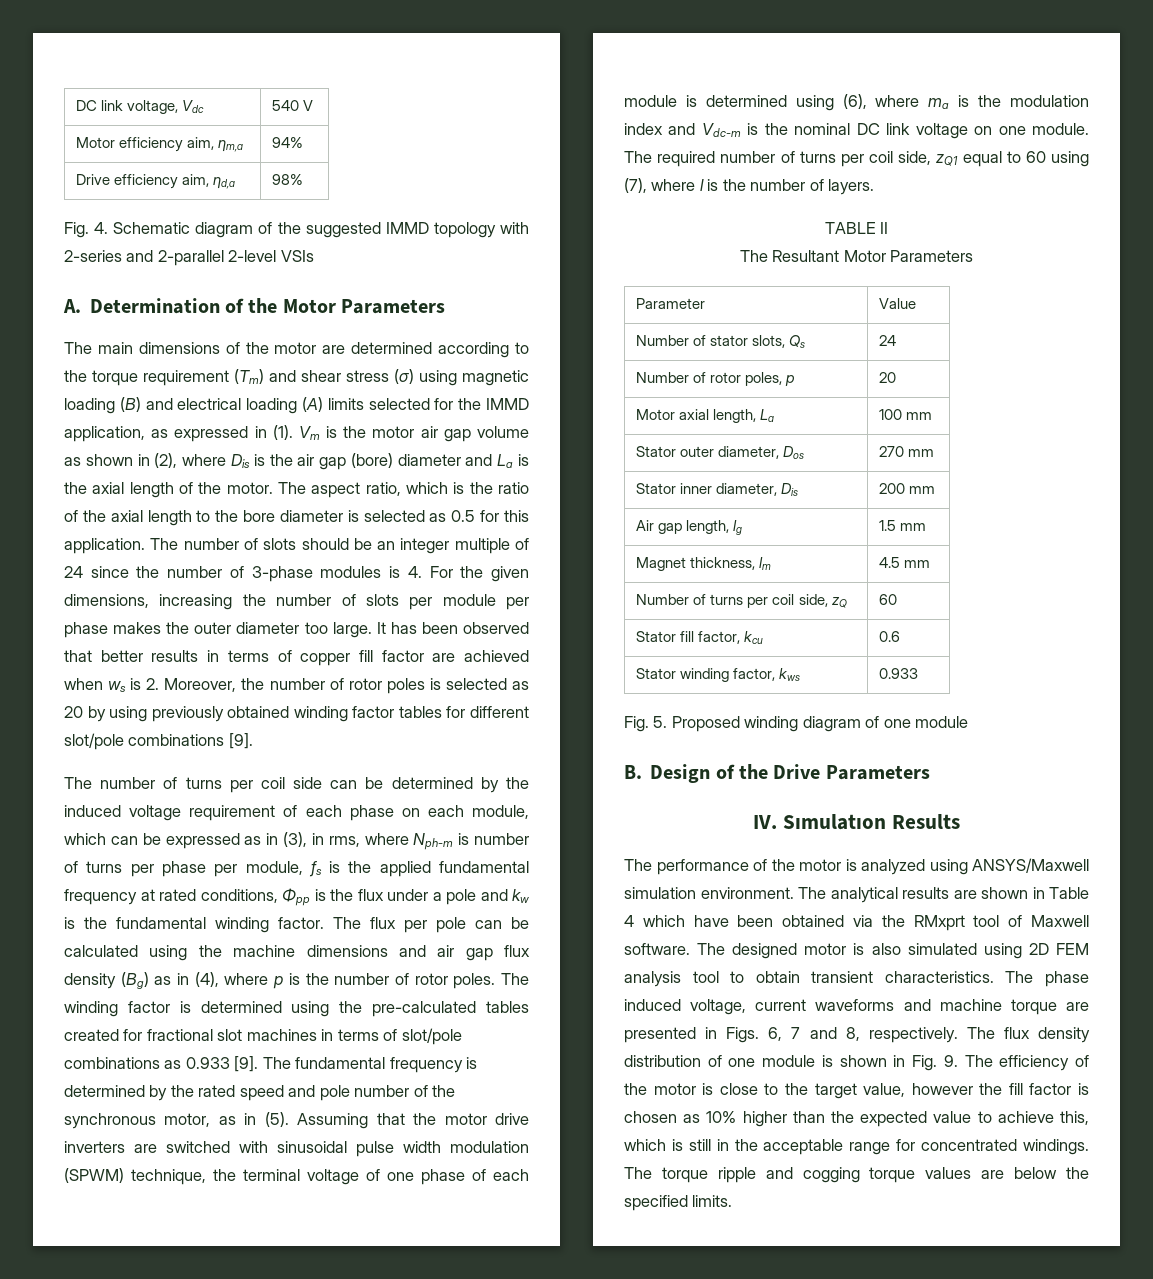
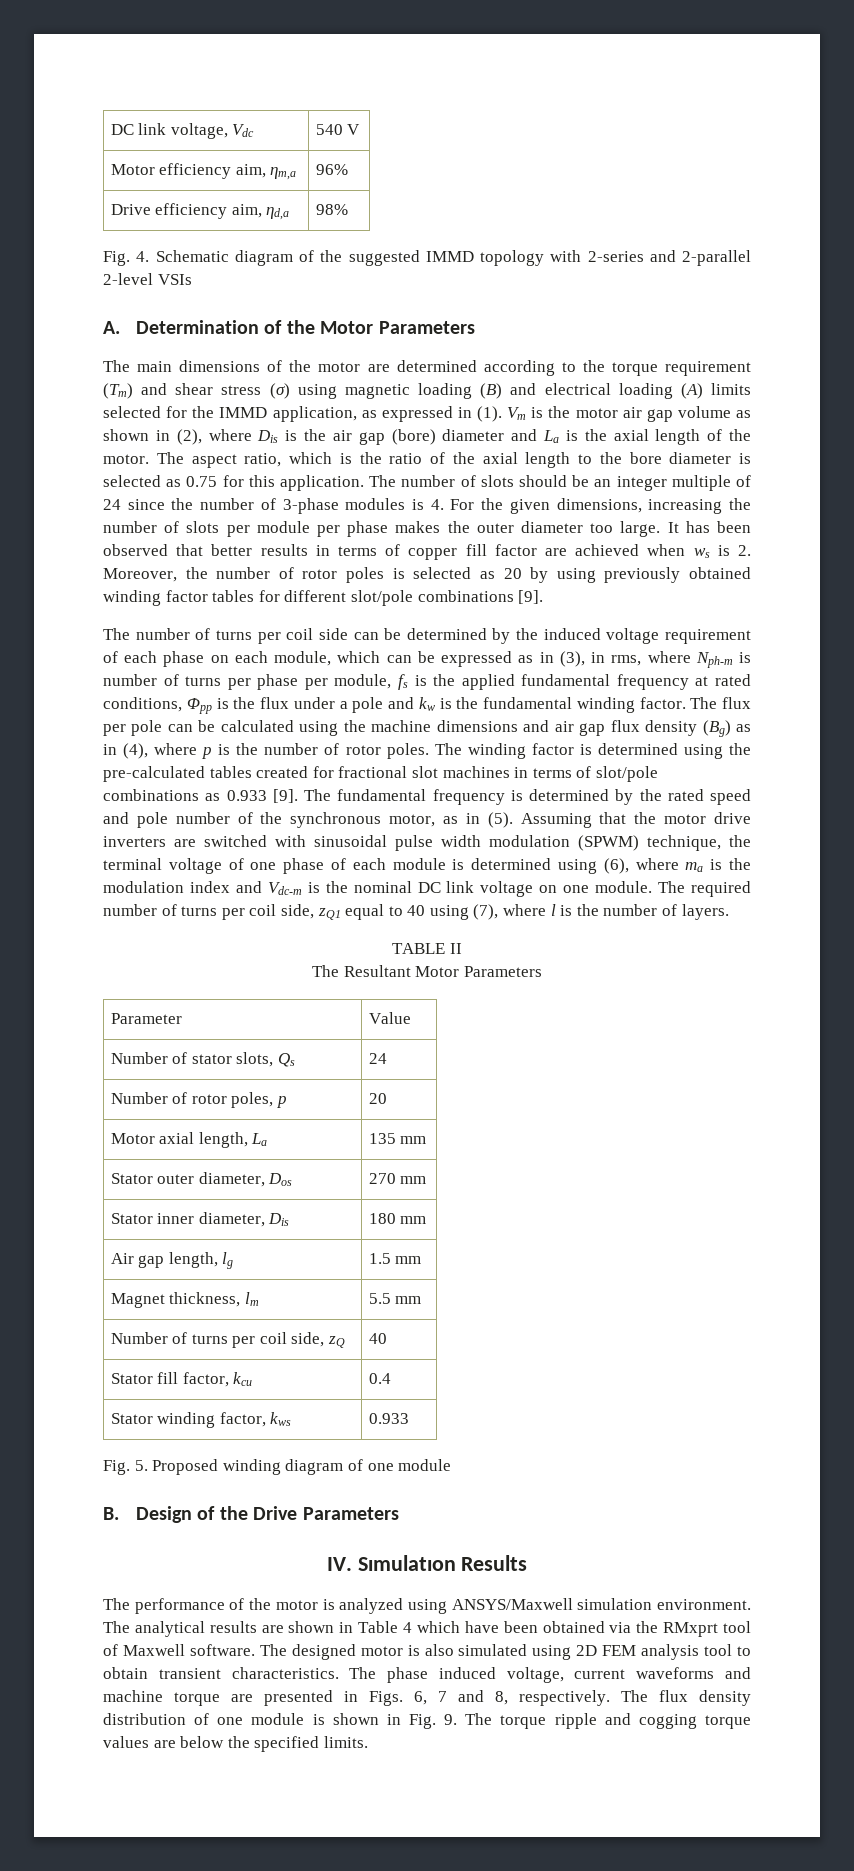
[272,137,304,148] 94% -> [315,164,348,175] 96%
[451,510,476,522] 0.5 -> [186,476,218,487] 0.75
[1025,151,1046,163] 60 -> [407,905,426,916] 40
[879,409,903,420] 100 -> [368,1133,396,1144] 135
[879,483,906,494] 200 -> [368,1213,396,1224] 180
[879,557,901,568] 4.5 -> [368,1293,391,1304] 5.5
[879,594,898,605] 60 -> [368,1333,387,1344] 40
[879,631,901,642] 0.6 -> [368,1373,391,1384] 0.4
[999,1055,1089,1071] [624,1083,1089,1099] [624,1111,1089,1127] [624,1139,1089,1155] [624,1167,652,1179] efficiency of the motor is close to the target value, however the fill factor is chosen as 10% higher than the expected value to achieve this, which is still in the acceptable range for concentrated windings. The -> (493, 1719) none

